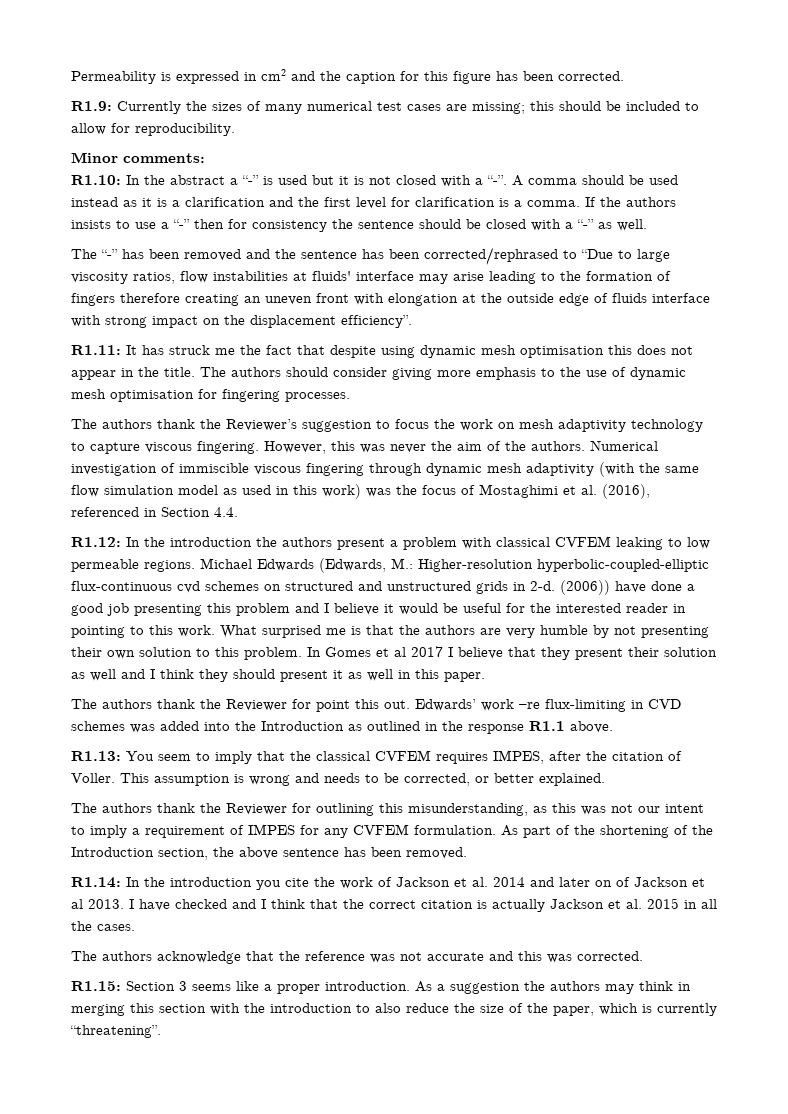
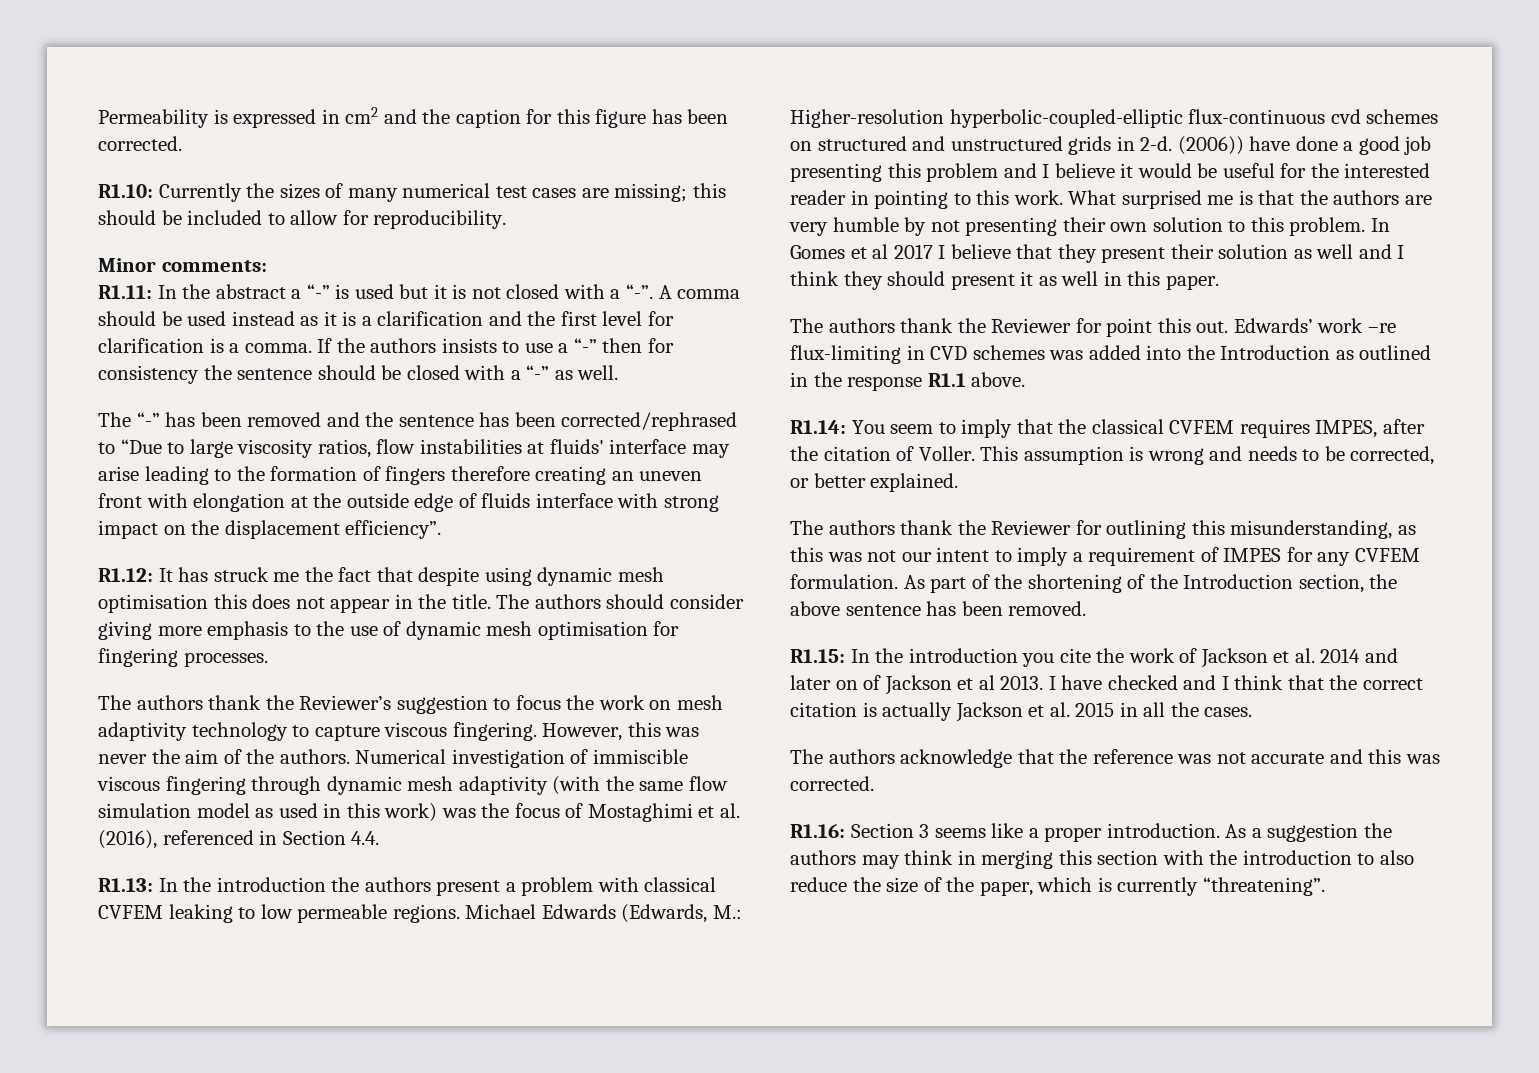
[71,101,112,111] R1.9: -> [98,184,153,198] R1.10:
[71,175,121,185] R1.10: -> [98,285,152,299] R1.11:
[71,345,121,355] R1.11: -> [98,568,153,582] R1.12:
[71,537,121,547] R1.12: -> [98,878,153,892] R1.13:
[71,751,121,761] R1.13: -> [790,420,846,434] R1.14:
[71,877,121,888] R1.14: -> [790,649,845,663] R1.15:
[71,981,121,991] R1.15: -> [790,824,845,838] R1.16:

